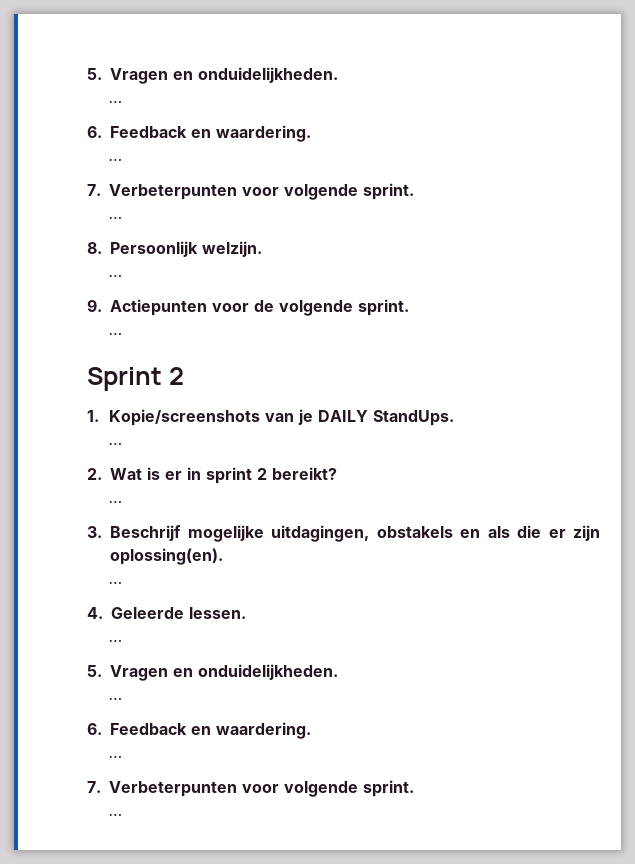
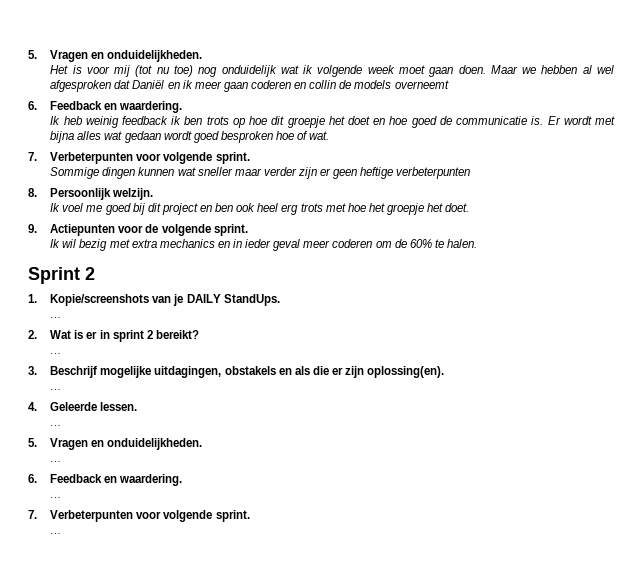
[87,67,338,84] [108,100,123,103] [87,125,311,142] [108,158,123,161] [87,183,414,200] [108,216,123,219] [87,241,262,257] [108,274,123,277] 5. Vragen en onduidelijkheden. // … // 6. Feedback en waardering. // … // 7. Verbeterpunten voor volgende sprint. // … // 8. Persoonlijk welzijn. // … -> [28,50,203,62] [50,65,614,77] [50,80,449,92] [28,101,183,113] [50,116,615,128] [50,131,330,143] [28,152,250,164] [50,167,471,179] [28,188,154,200] [50,203,470,215] 5. Vragen en onduidelijkheden. // Het is voor mij (tot nu toe) nog onduidelijk wat ik volgende week moet gaan doen. Maar we hebben al wel afgesproken dat Daniël en ik meer gaan coderen en collin de models overneemt // 6. Feedback en waardering. // Ik heb weinig feedback ik ben trots op hoe dit groepje het doet en hoe goed de communicatie is. Er wordt met bijna alles wat gedaan wordt goed besproken hoe of wat. // 7. Verbeterpunten voor volgende sprint. // Sommige dingen kunnen wat sneller maar verder zijn er geen heftige verbeterpunten // 8. Persoonlijk welzijn. // Ik voel me goed bij dit project en ben ook heel erg trots met hoe het groepje het doet.
[108,332,123,335] … -> [50,239,477,251] Ik wil bezig met extra mechanics en in ieder geval meer coderen om de 60% te halen.

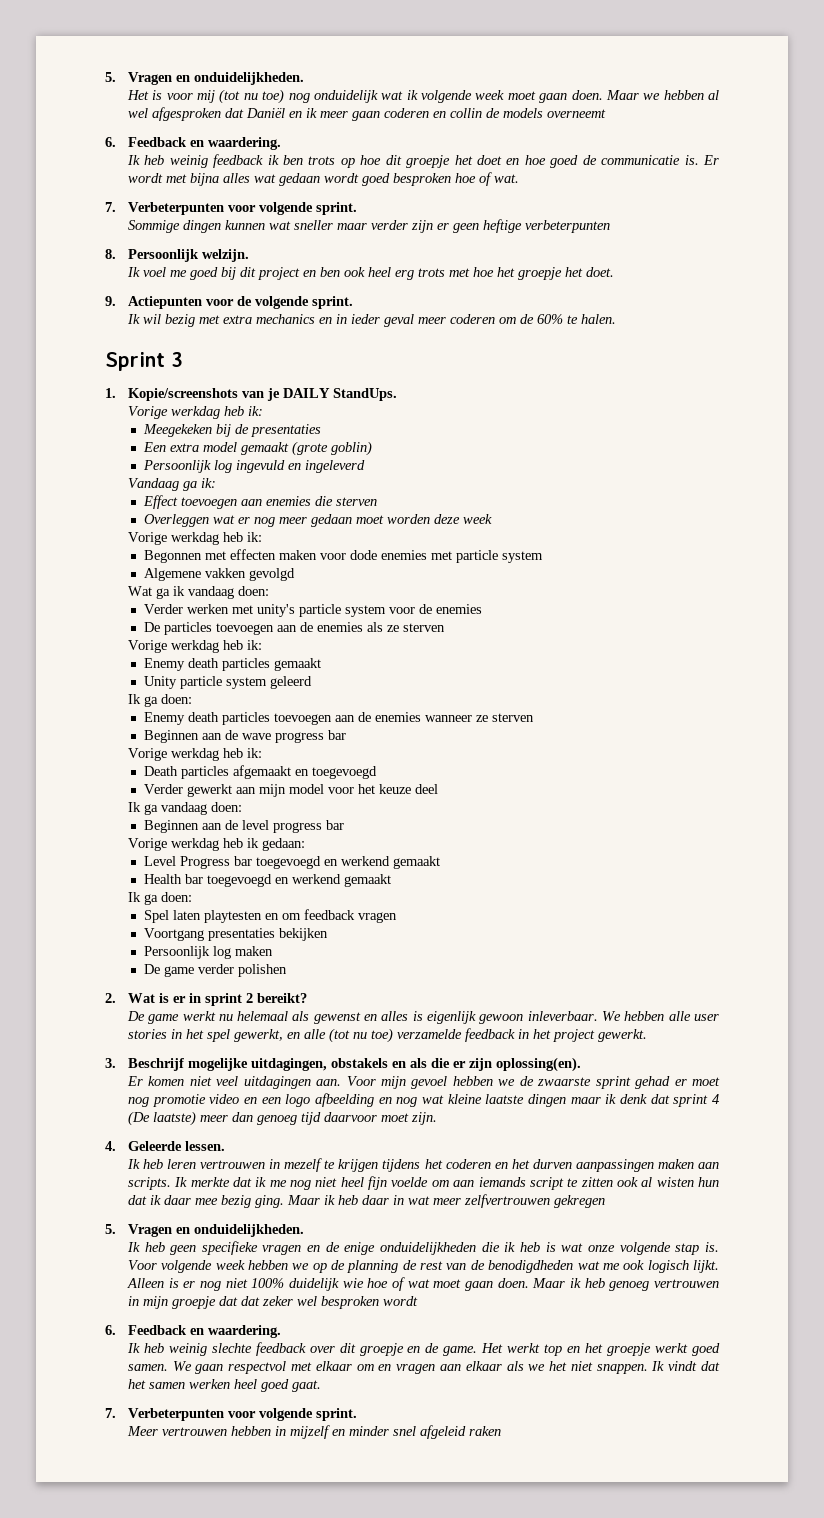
[85,267,95,280] 2 -> [171,352,183,367] 3
[50,317,63,318] … -> [127,406,263,419] [142,424,321,437] [142,441,372,456] [142,460,365,473] [127,478,216,491] [142,495,377,509] [143,514,492,527] [127,532,262,545] [143,549,543,563] [143,568,295,581] [127,586,269,599] [143,604,482,617] [143,622,445,635] [127,640,262,653] [143,658,321,671] [143,676,312,689] [127,694,192,707] [143,712,534,725] [143,730,346,743] [127,748,262,761] [143,765,377,779] [143,784,438,797] [127,802,242,815] [143,820,344,833] [127,838,305,851] [143,856,440,869] [143,874,391,887] [127,892,192,905] [143,909,397,923] [143,928,328,941] [143,946,273,959] [143,964,287,977] Vorige werkdag heb ik: // Meegekeken bij de presentaties // Een extra model gemaakt (grote goblin) // Persoonlijk log ingevuld en ingeleverd // Vandaag ga ik: // Effect toevoegen aan enemies die sterven // Overleggen wat er nog meer gedaan moet worden deze week // Vorige werkdag heb ik: // Begonnen met effecten maken voor dode enemies met particle system // Algemene vakken gevolgd // Wat ga ik vandaag doen: // Verder werken met unity's particle system voor de enemies // De particles toevoegen aan de enemies als ze sterven // Vorige werkdag heb ik: // Enemy death particles gemaakt // Unity particle system geleerd // Ik ga doen: // Enemy death particles toevoegen aan de enemies wanneer ze sterven // Beginnen aan de wave progress bar // Vorige werkdag heb ik: // Death particles afgemaakt en toegevoegd // Verder gewerkt aan mijn model voor het keuze deel // Ik ga vandaag doen: // Beginnen aan de level progress bar // Vorige werkdag heb ik gedaan: // Level Progress bar toegevoegd en werkend gemaakt // Health bar toegevoegd en werkend gemaakt // Ik ga doen: // Spel laten playtesten en om feedback vragen // Voortgang presentaties bekijken // Persoonlijk log maken // De game verder polishen
[50,353,63,354] … -> [126,1011,720,1024] [127,1028,647,1043] De game werkt nu helemaal als gewenst en alles is eigenlijk gewoon inleverbaar. We hebben alle user stories in het spel gewerkt, en alle (tot nu toe) verzamelde feedback in het project gewerkt.
[50,389,63,390] [28,402,138,411] [50,425,63,426] [28,438,203,450] [50,461,63,462] [28,474,183,486] [50,497,63,498] [28,510,250,522] [50,533,63,534] … // 4. Geleerde lessen. // … // 5. Vragen en onduidelijkheden. // … // 6. Feedback en waardering. // … // 7. Verbeterpunten voor volgende sprint. // … -> [126,1076,721,1089] [127,1093,719,1107] [127,1111,437,1126] [105,1141,225,1151] [126,1158,719,1172] [127,1176,719,1190] [127,1194,605,1208] [105,1224,304,1237] [126,1241,719,1255] [127,1260,719,1273] [126,1277,719,1291] [127,1296,418,1309] [105,1325,281,1338] [126,1342,720,1356] [127,1361,721,1374] [127,1379,321,1392] [105,1408,357,1421] [126,1425,501,1439] Er komen niet veel uitdagingen aan. Voor mijn gevoel hebben we de zwaarste sprint gehad er moet nog promotie video en een logo afbeelding en nog wat kleine laatste dingen maar ik denk dat sprint 4 (De laatste) meer dan genoeg tijd daarvoor moet zijn. // 4. Geleerde lessen. // Ik heb leren vertrouwen in mezelf te krijgen tijdens het coderen en het durven aanpassingen maken aan scripts. Ik merkte dat ik me nog niet heel fijn voelde om aan iemands script te zitten ook al wisten hun dat ik daar mee bezig ging. Maar ik heb daar in wat meer zelfvertrouwen gekregen // 5. Vragen en onduidelijkheden. // Ik heb geen specifieke vragen en de enige onduidelijkheden die ik heb is wat onze volgende stap is. Voor volgende week hebben we op de planning de rest van de benodigdheden wat me ook logisch lijkt. Alleen is er nog niet 100% duidelijk wie hoe of wat moet gaan doen. Maar ik heb genoeg vertrouwen in mijn groepje dat dat zeker wel besproken wordt // 6. Feedback en waardering. // Ik heb weinig slechte feedback over dit groepje en de game. Het werkt top en het groepje werkt goed samen. We gaan respectvol met elkaar om en vragen aan elkaar als we het niet snappen. Ik vindt dat het samen werken heel goed gaat. // 7. Verbeterpunten voor volgende sprint. // Meer vertrouwen hebben in mijzelf en minder snel afgeleid raken

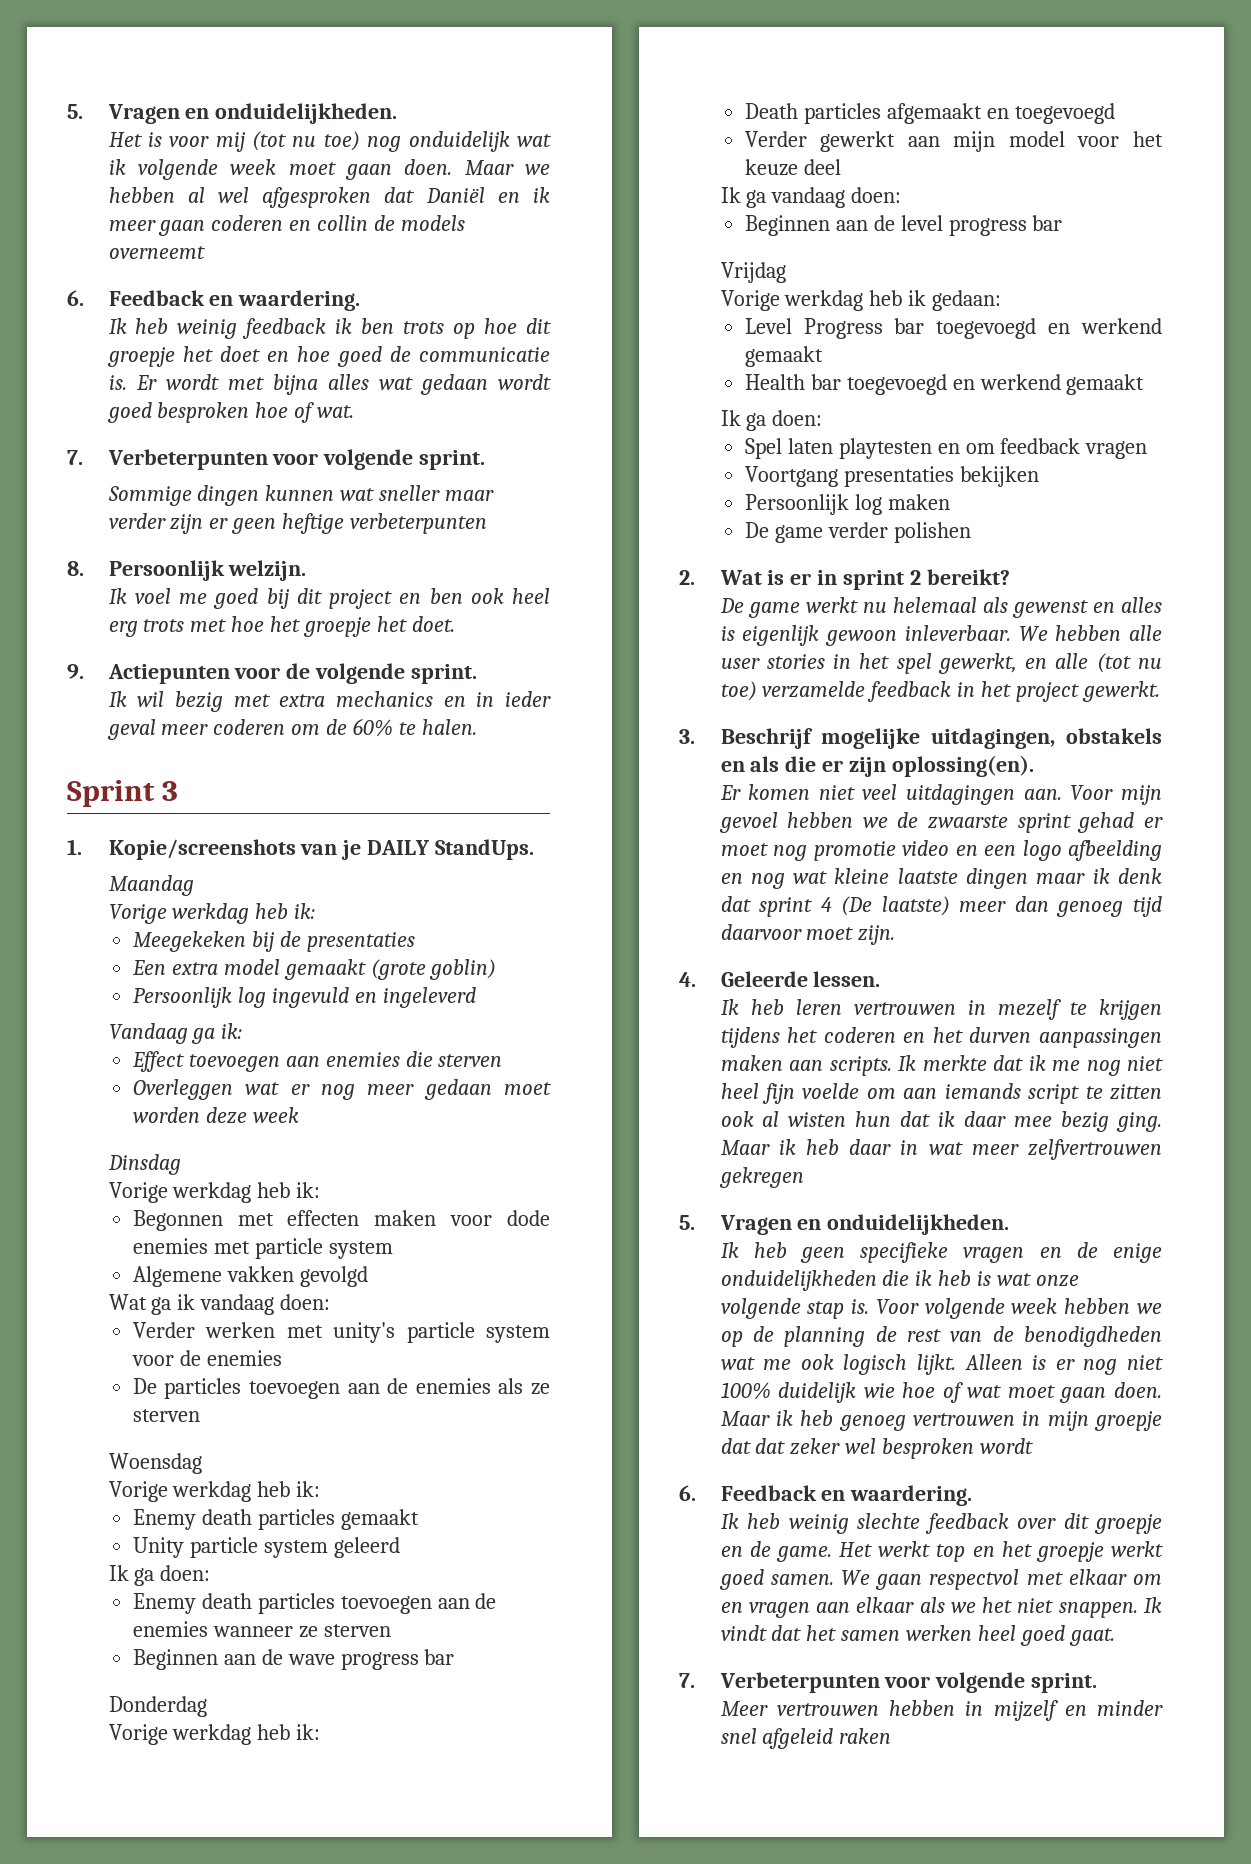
(397, 394) none -> [108,875,194,896] // Maandag
(492, 519) none -> [107,1154,181,1175] // Dinsdag
(445, 627) none -> [108,1453,202,1474] // Woensdag
(346, 735) none -> [108,1696,207,1717] // Donderdag
(344, 825) none -> [720,262,786,283] // Vrijdag

